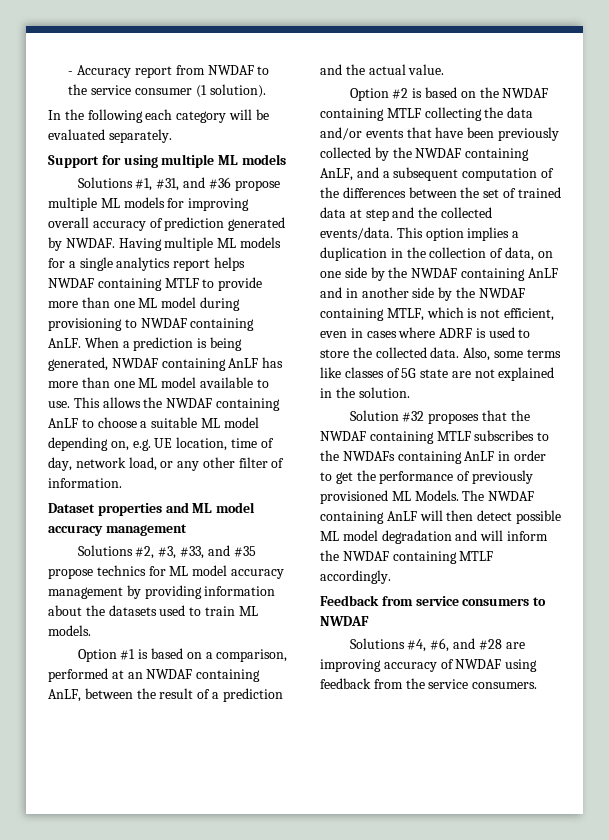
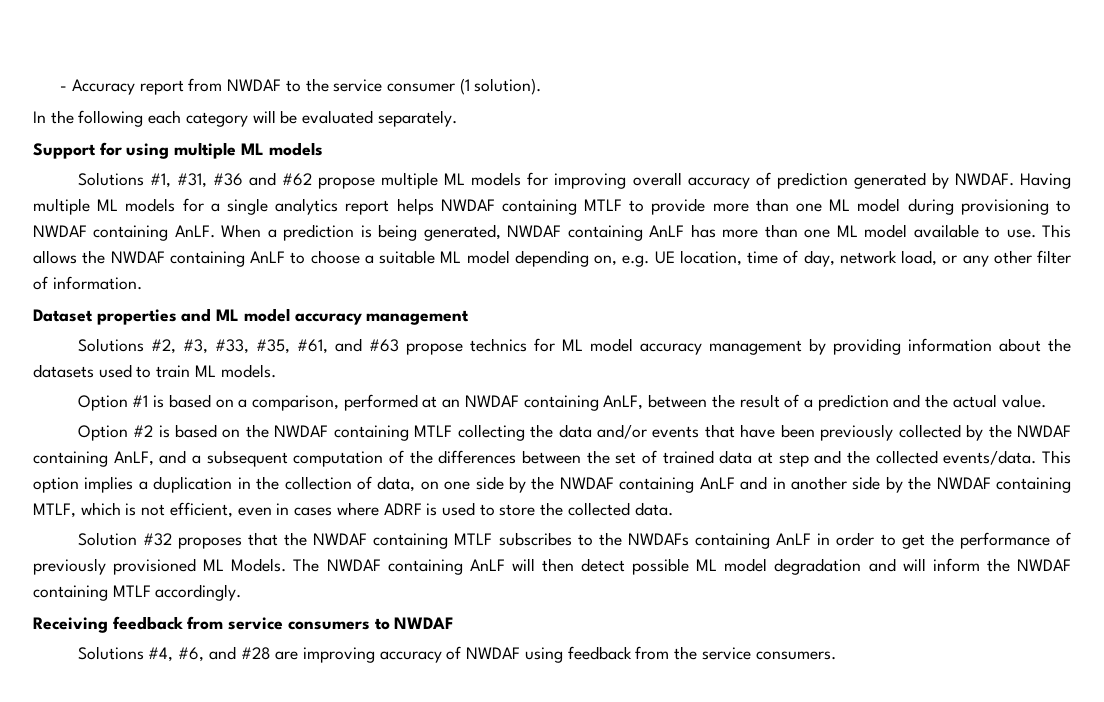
[183,177,231,189] and #36 -> [212,172,313,186] #36 and #62
[207,545,256,557] and #35 -> [255,338,399,354] #35, #61, and #63
[463,347,561,361] [320,367,555,381] [320,387,410,398] Also, some terms like classes of 5G state are not explained in the solution. -> (673, 509) none
[320,595,379,606] Feedback -> [33,616,183,633] Receiving feedback

